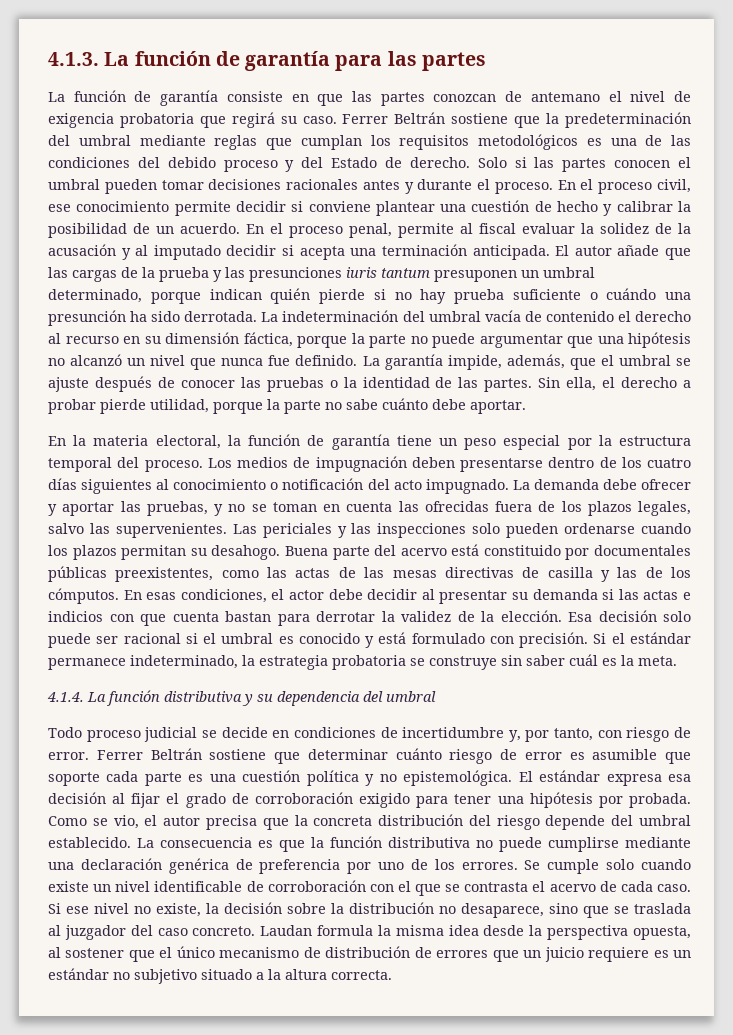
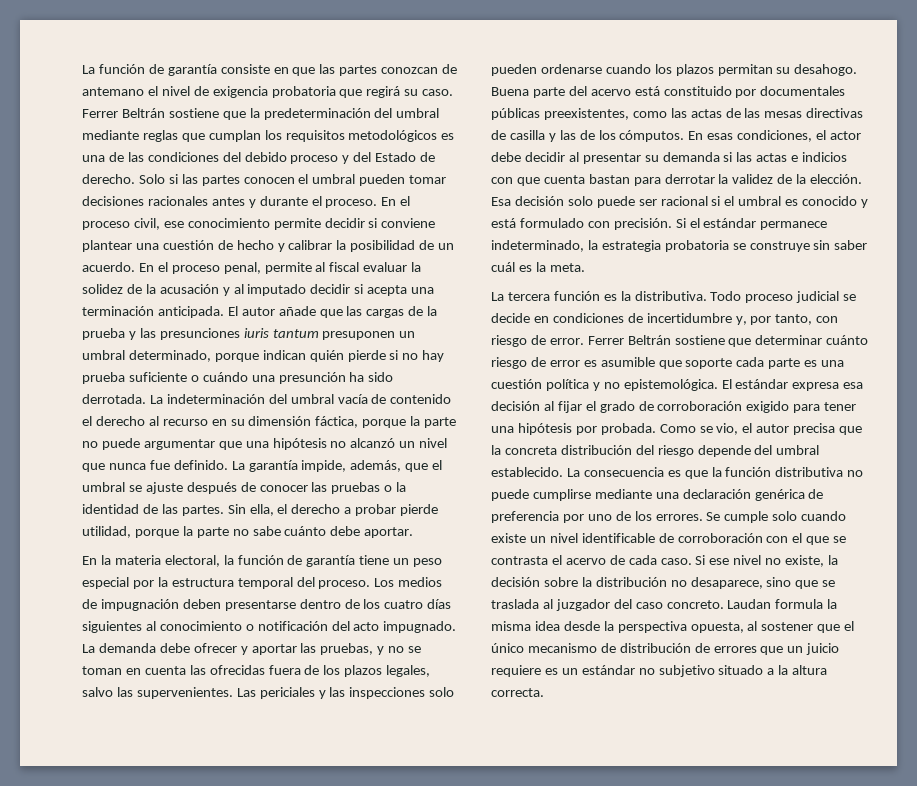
[48,51,486,71] 4.1.3. La función de garantía para las partes // -> (82, 69) none
[47,690,436,706] 4.1.4. La función distributiva y su dependencia del umbral // -> [491,291,707,301] La tercera función es la distributiva.

